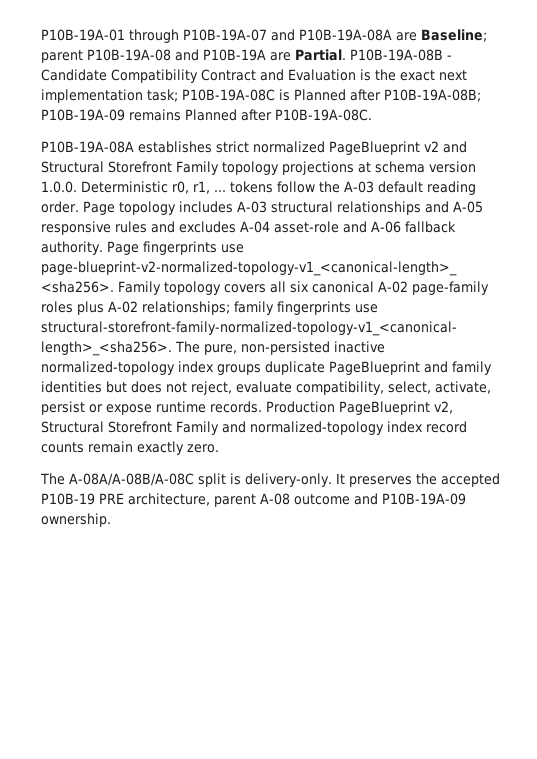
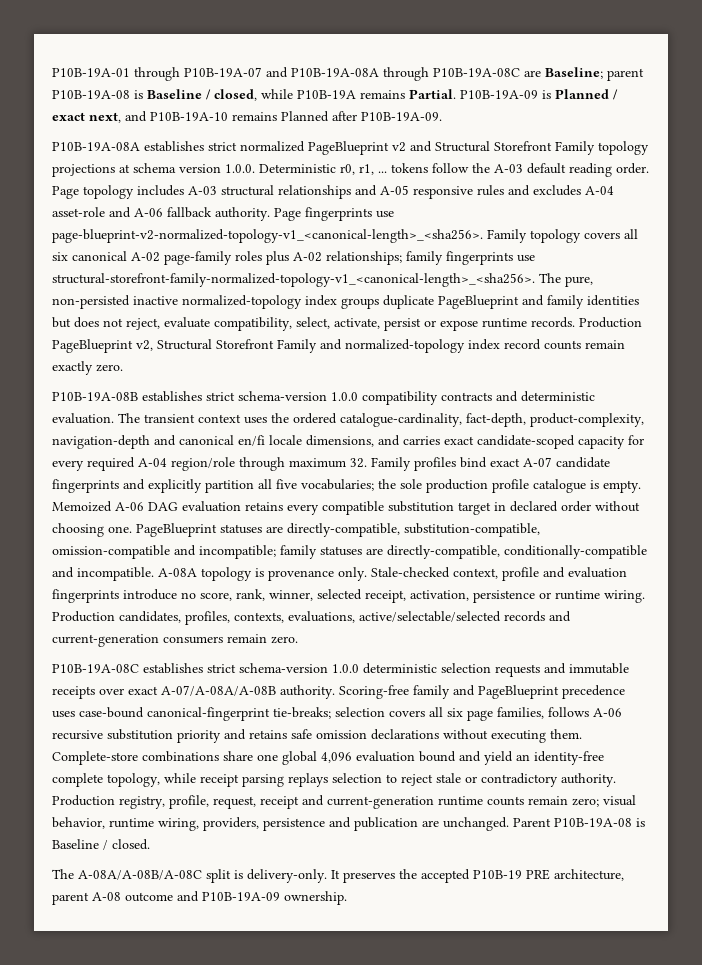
(392, 35) none -> [383,67,520,81] through P10B-19A-08C
[175,49,452,61] [41,69,467,83] [41,89,481,103] [41,109,125,121] and P10B-19A are Partial. P10B-19A-08B - Candidate Compatibility Contract and Evaluation is the exact next implementation task; P10B-19A-08C is Planned after P10B-19A-08B; P10B-19A-09 -> [134,89,618,101] [52,111,228,123] is Baseline / closed, while P10B-19A remains Partial. P10B-19A-09 is Planned / exact next, and P10B-19A-10
[275,109,372,121] P10B-19A-08C. -> [361,112,442,121] P10B-19A-09.
(219, 448) none -> [52,391,595,405] [52,413,644,427] [52,435,644,449] [52,457,610,471] [52,479,641,493] [52,501,640,515] [52,523,540,537] [52,545,647,559] [52,567,627,581] [52,589,645,603] [52,611,571,625] [52,634,298,647] [52,663,629,677] [52,685,625,699] [52,707,622,721] [52,729,582,743] [52,751,604,765] [52,773,616,787] [52,795,636,809] [52,817,645,831] [52,839,150,850] // P10B-19A-08B establishes strict schema-version 1.0.0 compatibility contracts and deterministic evaluation. The transient context uses the ordered catalogue-cardinality, fact-depth, product-complexity, navigation-depth and canonical en/fi locale dimensions, and carries exact candidate-scoped capacity for every required A-04 region/role through maximum 32. Family profiles bind exact A-07 candidate fingerprints and explicitly partition all five vocabularies; the sole production profile catalogue is empty. Memoized A-06 DAG evaluation retains every compatible substitution target in declared order without choosing one. PageBlueprint statuses are directly-compatible, substitution-compatible, omission-compatible and incompatible; family statuses are directly-compatible, conditionally-compatible and incompatible. A-08A topology is provenance only. Stale-checked context, profile and evaluation fingerprints introduce no score, rank, winner, selected receipt, activation, persistence or runtime wiring. Production candidates, profiles, contexts, evaluations, active/selectable/selected records and current-generation consumers remain zero. // P10B-19A-08C establishes strict schema-version 1.0.0 deterministic selection requests and immutable receipts over exact A-07/A-08A/A-08B authority. Scoring-free family and PageBlueprint precedence uses case-bound canonical-fingerprint tie-breaks; selection covers all six page families, follows A-06 recursive substitution priority and retains safe omission declarations without executing them. Complete-store combinations share one global 4,096 evaluation bound and yield an identity-free complete topology, while receipt parsing replays selection to reject stale or contradictory authority. Production registry, profile, request, receipt and current-generation runtime counts remain zero; visual behavior, runtime wiring, providers, persistence and publication are unchanged. Parent P10B-19A-08 is Baseline / closed.

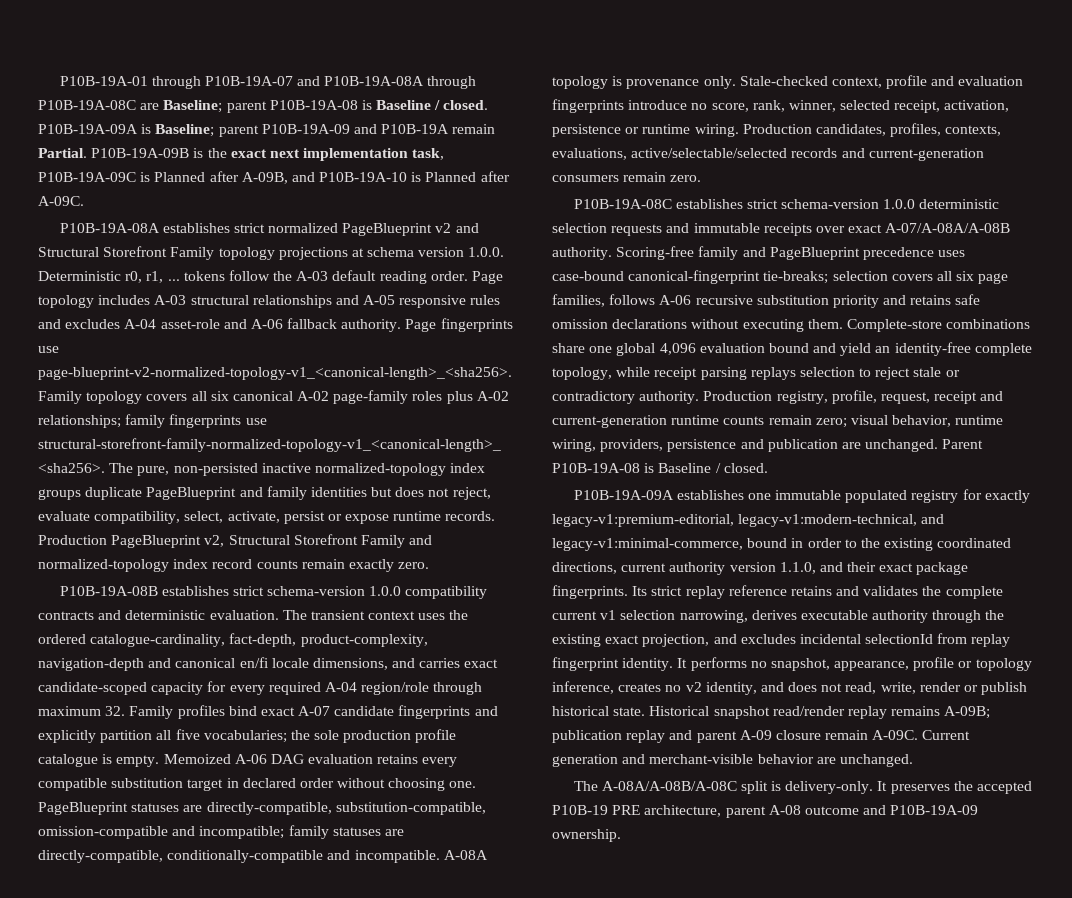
[214,89,618,101] [52,112,121,123] closed, while P10B-19A remains Partial. P10B-19A-09 is Planned / exact next, -> [443,100,489,110] [38,124,496,137] [38,148,445,161] [38,171,288,184] closed. P10B-19A-09A is Baseline; parent P10B-19A-09 and P10B-19A remain Partial. P10B-19A-09B is the exact next implementation task, P10B-19A-09C is Planned after A-09B,
[232,111,442,122] remains Planned after P10B-19A-09. -> [411,171,510,182] [38,196,84,206] is Planned after A-09C.
(150, 844) none -> [573,489,1030,503] [552,514,945,527] [552,538,1012,551] [552,562,969,575] [552,585,1003,599] [552,610,1005,623] [552,633,1011,647] [552,657,1032,671] [552,681,1028,695] [552,706,991,719] [552,730,971,743] [552,754,913,767] // P10B-19A-09A establishes one immutable populated registry for exactly legacy-v1:premium-editorial, legacy-v1:modern-technical, and legacy-v1:minimal-commerce, bound in order to the existing coordinated directions, current authority version 1.1.0, and their exact package fingerprints. Its strict replay reference retains and validates the complete current v1 selection narrowing, derives executable authority through the existing exact projection, and excludes incidental selectionId from replay fingerprint identity. It performs no snapshot, appearance, profile or topology inference, creates no v2 identity, and does not read, write, render or publish historical state. Historical snapshot read/render replay remains A-09B; publication replay and parent A-09 closure remain A-09C. Current generation and merchant-visible behavior are unchanged.

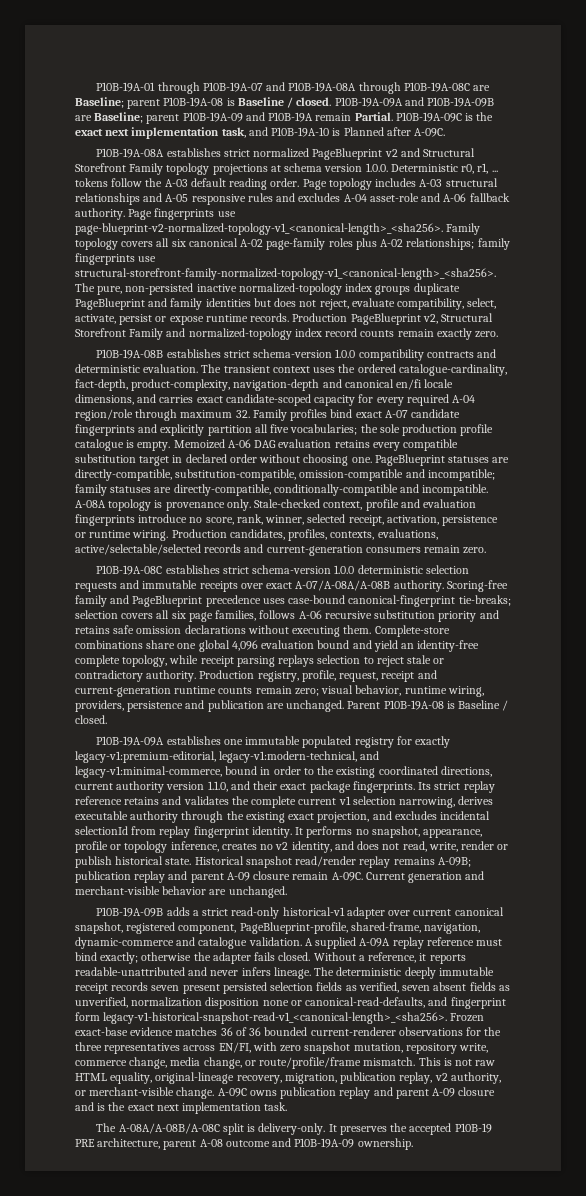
[141,124,152,134] is -> [404,97,495,107] [75,115,92,121] and P10B-19A-09B are
[91,148,190,158] P10B-19A-09B -> [395,112,462,122] P10B-19A-09C
[38,171,288,184] P10B-19A-09C is Planned after A-09B, -> (246, 132) none
(913, 760) none -> [96,907,504,919] [75,922,481,934] [75,937,503,949] [75,952,466,964] [75,967,494,979] [75,982,510,994] [75,997,506,1009] [75,1012,485,1024] [75,1027,502,1036] [75,1042,489,1054] [75,1057,496,1069] [75,1072,501,1084] [75,1087,496,1099] [75,1102,288,1114] // P10B-19A-09B adds a strict read-only historical-v1 adapter over current canonical snapshot, registered component, PageBlueprint-profile, shared-frame, navigation, dynamic-commerce and catalogue validation. A supplied A-09A replay reference must bind exactly; otherwise the adapter fails closed. Without a reference, it reports readable-unattributed and never infers lineage. The deterministic deeply immutable receipt records seven present persisted selection fields as verified, seven absent fields as unverified, normalization disposition none or canonical-read-defaults, and fingerprint form legacy-v1-historical-snapshot-read-v1_<canonical-length>_<sha256>. Frozen exact-base evidence matches 36 of 36 bounded current-renderer observations for the three representatives across EN/FI, with zero snapshot mutation, repository write, commerce change, media change, or route/profile/frame mismatch. This is not raw HTML equality, original-lineage recovery, migration, publication replay, v2 authority, or merchant-visible change. A-09C owns publication replay and parent A-09 closure and is the exact next implementation task.

